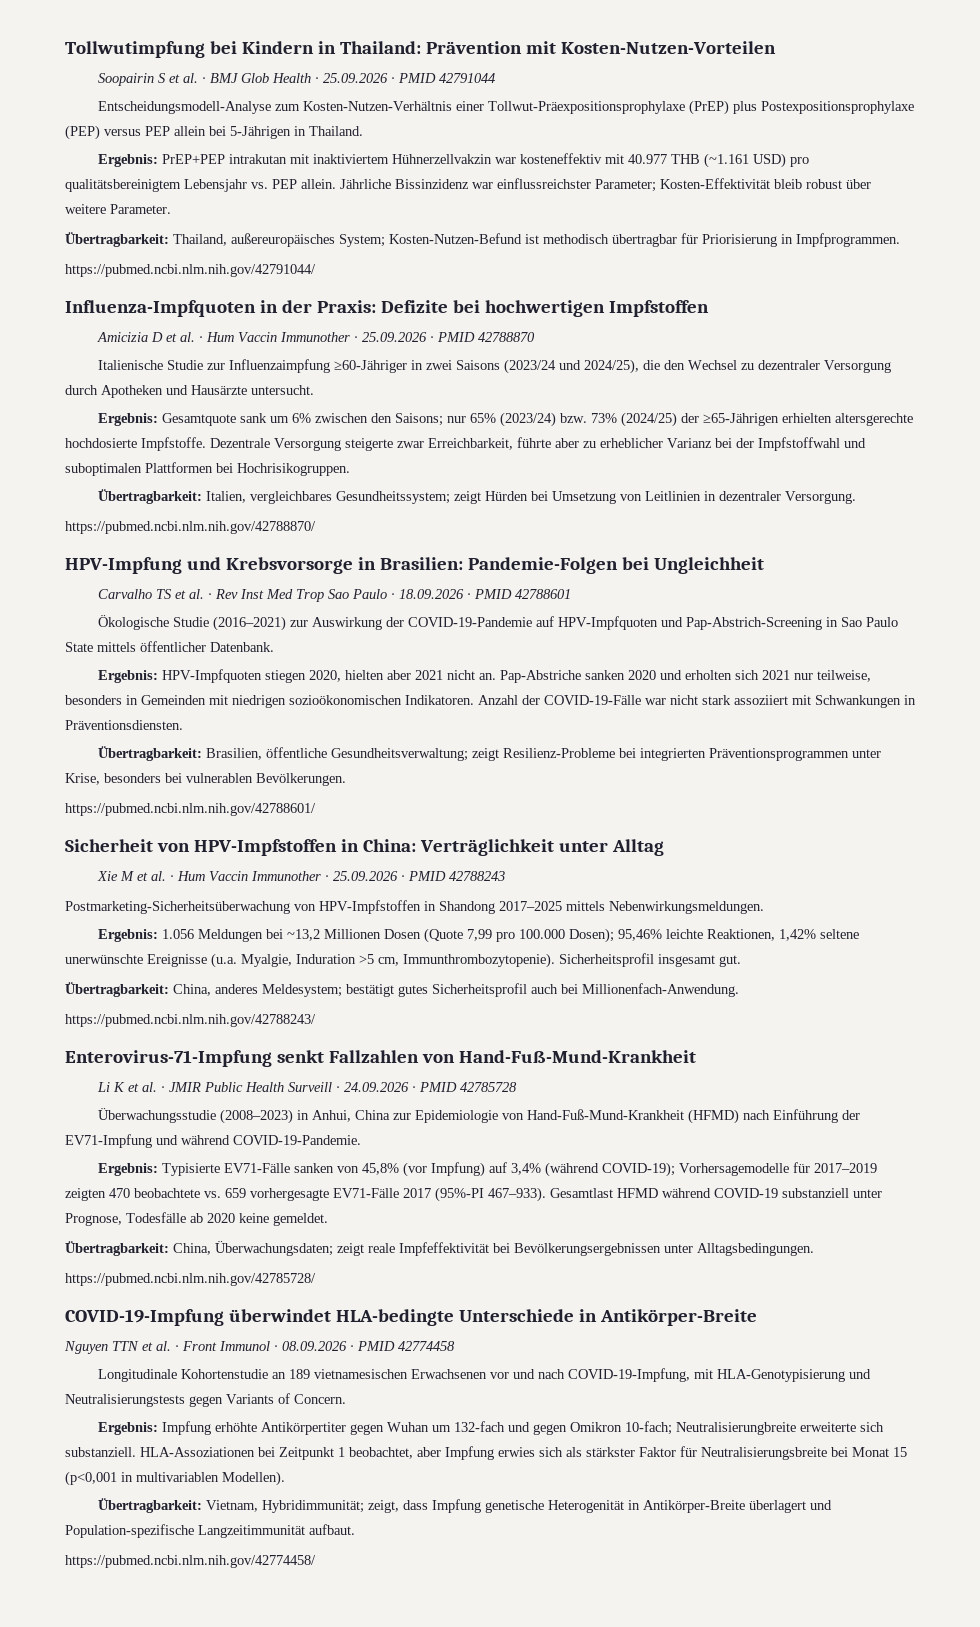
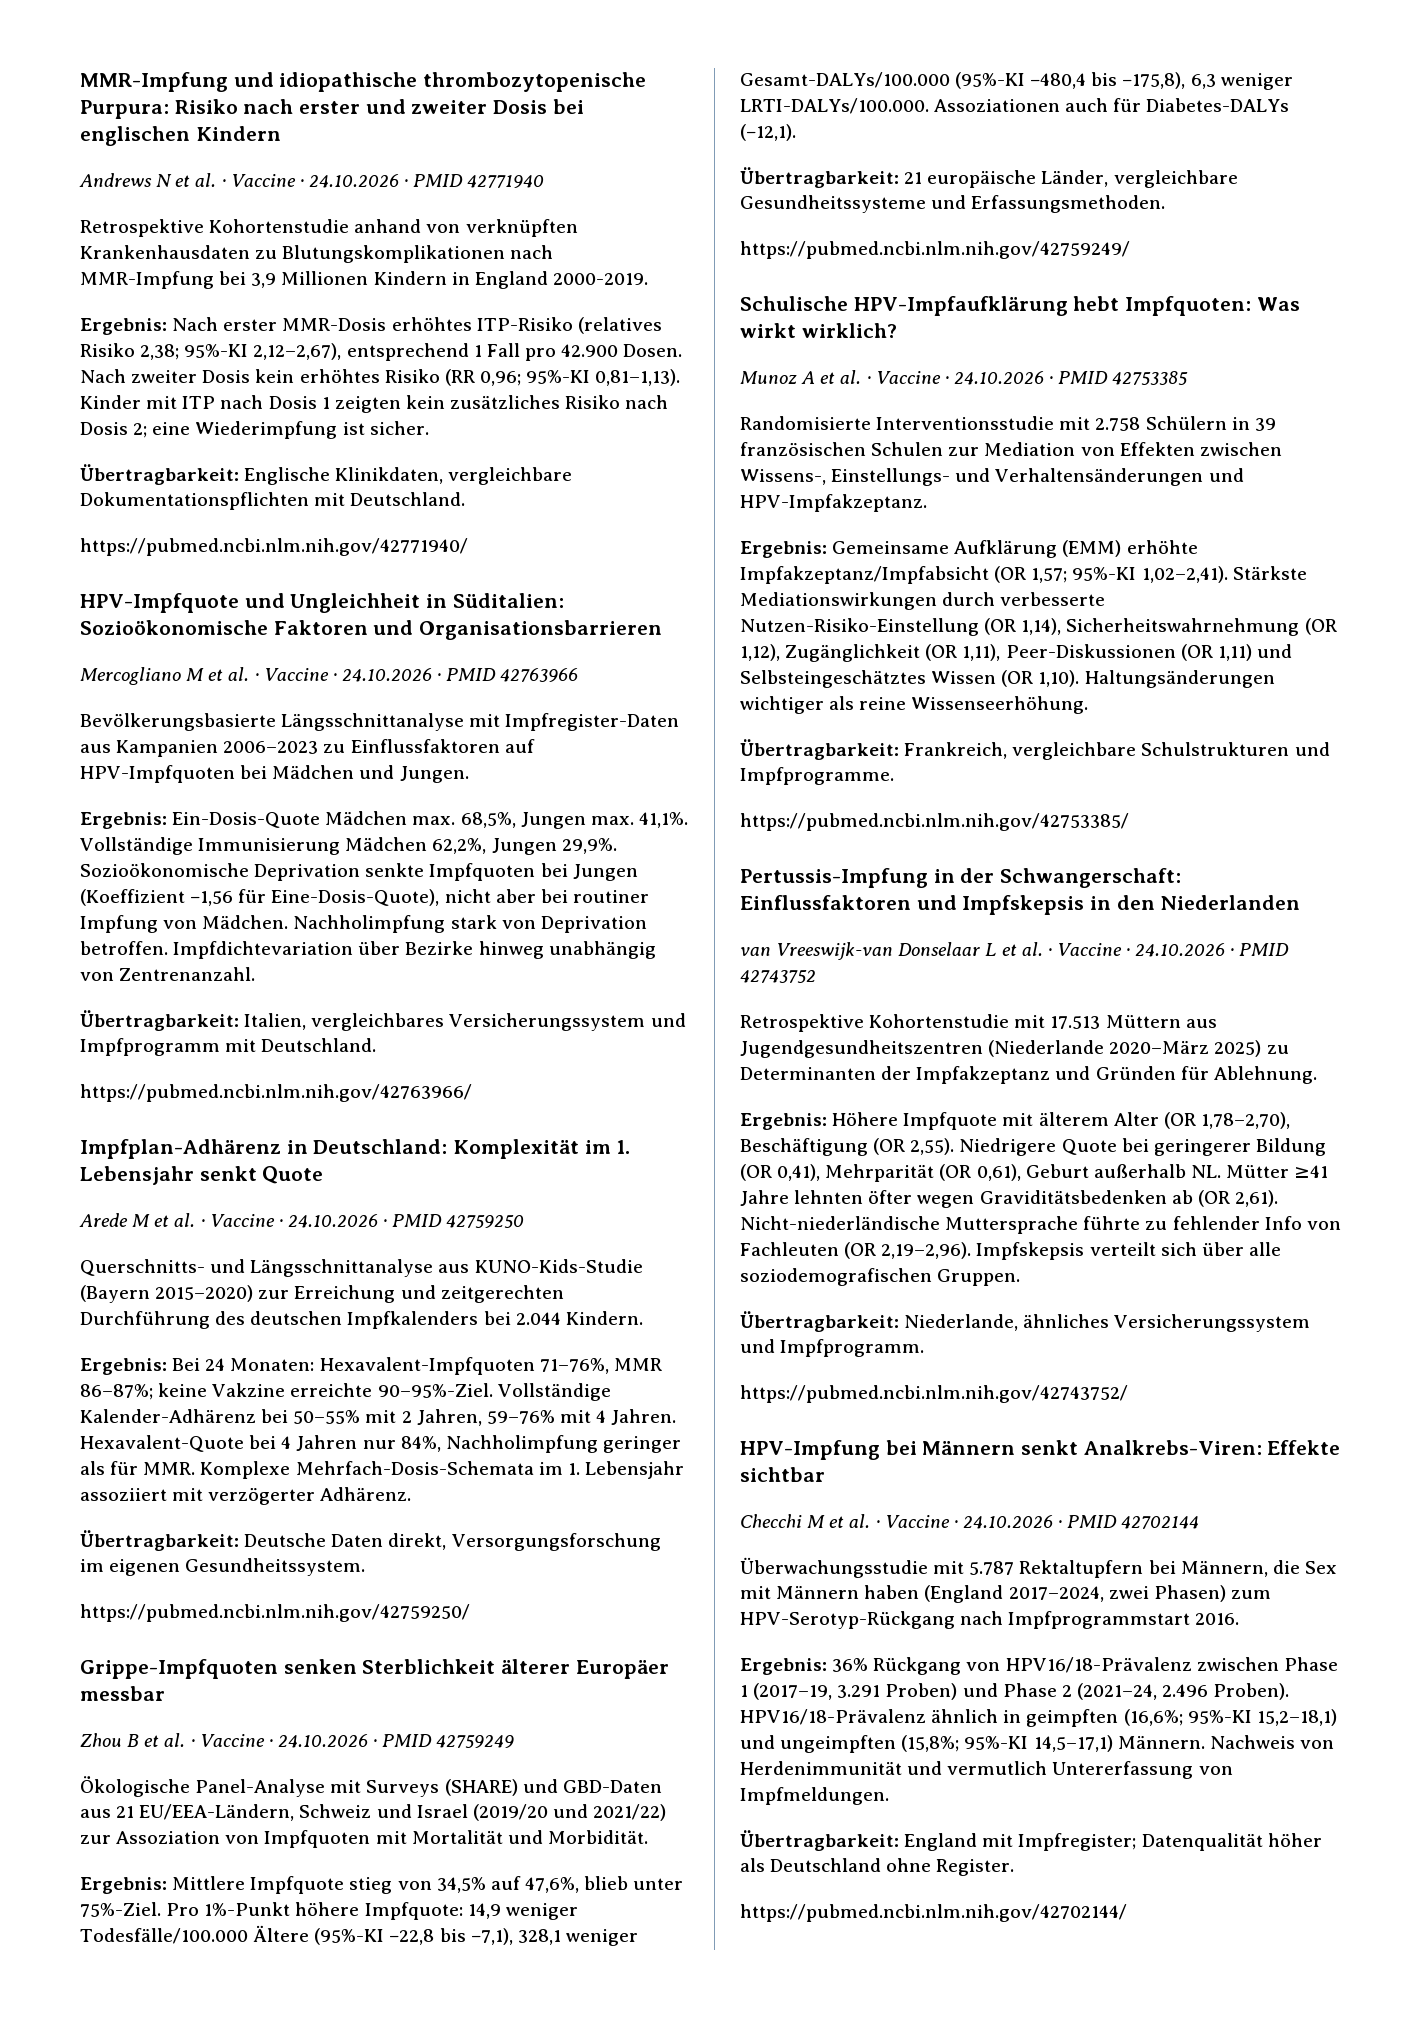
[65,41,776,58] [97,73,495,86] [97,100,914,115] [65,125,363,140] [97,153,809,168] [65,178,871,192] [65,204,171,214] [65,232,900,247] [65,264,316,277] [65,300,709,317] [96,332,535,342] [97,359,891,374] [65,385,314,398] [97,412,913,427] [65,437,866,451] [65,462,350,476] [97,489,856,504] [65,521,316,534] [65,557,764,574] [97,589,571,602] [97,615,898,631] [65,641,274,652] [97,669,871,683] [65,695,916,708] [65,720,183,730] [97,746,881,761] [65,773,346,786] [65,803,316,816] [65,839,664,856] [96,871,505,881] [65,900,764,914] [97,928,859,943] [65,953,741,968] [65,982,739,997] [65,1014,316,1027] [65,1050,696,1067] [96,1082,517,1092] [97,1108,860,1124] [65,1134,361,1148] [97,1162,877,1177] [65,1187,882,1202] [65,1212,328,1226] [65,1241,814,1256] [65,1273,316,1286] [65,1309,757,1326] [64,1341,455,1354] [97,1368,871,1382] [65,1393,346,1407] [97,1421,884,1435] [65,1446,907,1460] [65,1471,285,1486] [97,1498,832,1513] [65,1524,355,1538] [65,1555,316,1568] Tollwutimpfung bei Kindern in Thailand: Prävention mit Kosten-Nutzen-Vorteilen // Soopairin S et al. · BMJ Glob Health · 25.09.2026 · PMID 42791044 // Entscheidungsmodell-Analyse zum Kosten-Nutzen-Verhältnis einer Tollwut-Präexpositionsprophylaxe (PrEP) plus Postexpositionsprophylaxe (PEP) versus PEP allein bei 5-Jährigen in Thailand. // Ergebnis: PrEP+PEP intrakutan mit inaktiviertem Hühnerzellvakzin war kosteneffektiv mit 40.977 THB (~1.161 USD) pro qualitätsbereinigtem Lebensjahr vs. PEP allein. Jährliche Bissinzidenz war einflussreichster Parameter; Kosten-Effektivität bleib robust über weitere Parameter. // Übertragbarkeit: Thailand, außereuropäisches System; Kosten-Nutzen-Befund ist methodisch übertragbar für Priorisierung in Impfprogrammen. // https://pubmed.ncbi.nlm.nih.gov/42791044/ // Influenza-Impfquoten in der Praxis: Defizite bei hochwertigen Impfstoffen // Amicizia D et al. · Hum Vaccin Immunother · 25.09.2026 · PMID 42788870 // Italienische Studie zur Influenzaimpfung ≥60-Jähriger in zwei Saisons (2023/24 und 2024/25), die den Wechsel zu dezentraler Versorgung durch Apotheken und Hausärzte untersucht. // Ergebnis: Gesamtquote sank um 6% zwischen den Saisons; nur 65% (2023/24) bzw. 73% (2024/25) der ≥65-Jährigen erhielten altersgerechte hochdosierte Impfstoffe. Dezentrale Versorgung steigerte zwar Erreichbarkeit, führte aber zu erheblicher Varianz bei der Impfstoffwahl und suboptimalen Plattformen bei Hochrisikogruppen. // Übertragbarkeit: Italien, vergleichbares Gesundheitssystem; zeigt Hürden bei Umsetzung von Leitlinien in dezentraler Versorgung. // https://pubmed.ncbi.nlm.nih.gov/42788870/ // HPV-Impfung und Krebsvorsorge in Brasilien: Pandemie-Folgen bei Ungleichheit // Carvalho TS et al. · Rev Inst Med Trop Sao Paulo · 18.09.2026 · PMID 42788601 // Ökologische Studie (2016–2021) zur Auswirkung der COVID-19-Pandemie auf HPV-Impfquoten und Pap-Abstrich-Screening in Sao Paulo State mittels öffentlicher Datenbank. // Ergebnis: HPV-Impfquoten stiegen 2020, hielten aber 2021 nicht an. Pap-Abstriche sanken 2020 und erholten sich 2021 nur teilweise, besonders in Gemeinden mit niedrigen sozioökonomischen Indikatoren. Anzahl der COVID-19-Fälle war nicht stark assoziiert mit Schwankungen in Präventionsdiensten. // Übertragbarkeit: Brasilien, öffentliche Gesundheitsverwaltung; zeigt Resilienz-Probleme bei integrierten Präventionsprogrammen unter Krise, besonders bei vulnerablen Bevölkerungen. // https://pubmed.ncbi.nlm.nih.gov/42788601/ // Sicherheit von HPV-Impfstoffen in China: Verträglichkeit unter Alltag // Xie M et al. · Hum Vaccin Immunother · 25.09.2026 · PMID 42788243 // Postmarketing-Sicherheitsüberwachung von HPV-Impfstoffen in Shandong 2017–2025 mittels Nebenwirkungsmeldungen. // Ergebnis: 1.056 Meldungen bei ~13,2 Millionen Dosen (Quote 7,99 pro 100.000 Dosen); 95,46% leichte Reaktionen, 1,42% seltene unerwünschte Ereignisse (u.a. Myalgie, Induration >5 cm, Immunthrombozytopenie). Sicherheitsprofil insgesamt gut. // Übertragbarkeit: China, anderes Meldesystem; bestätigt gutes Sicherheitsprofil auch bei Millionenfach-Anwendung. // https://pubmed.ncbi.nlm.nih.gov/42788243/ // Enterovirus-71-Impfung senkt Fallzahlen von Hand-Fuß-Mund-Krankheit // Li K et al. · JMIR Public Health Surveill · 24.09.2026 · PMID 42785728 // Überwachungsstudie (2008–2023) in Anhui, China zur Epidemiologie von Hand-Fuß-Mund-Krankheit (HFMD) nach Einführung der EV71-Impfung und während COVID-19-Pandemie. // Ergebnis: Typisierte EV71-Fälle sanken von 45,8% (vor Impfung) auf 3,4% (während COVID-19); Vorhersagemodelle für 2017–2019 zeigten 470 beobachtete vs. 659 vorhergesagte EV71-Fälle 2017 (95%-PI 467–933). Gesamtlast HFMD während COVID-19 substanziell unter Prognose, Todesfälle ab 2020 keine gemeldet. // Übertragbarkeit: China, Überwachungsdaten; zeigt reale Impfeffektivität bei Bevölkerungsergebnissen unter Alltagsbedingungen. // https://pubmed.ncbi.nlm.nih.gov/42785728/ // COVID-19-Impfung überwindet HLA-bedingte Unterschiede in Antikörper-Breite // Nguyen TTN et al. · Front Immunol · 08.09.2026 · PMID 42774458 // Longitudinale Kohortenstudie an 189 vietnamesischen Erwachsenen vor und nach COVID-19-Impfung, mit HLA-Genotypisierung und Neutralisierungstests gegen Variants of Concern. // Ergebnis: Impfung erhöhte Antikörpertiter gegen Wuhan um 132-fach und gegen Omikron 10-fach; Neutralisierungbreite erweiterte sich substanziell. HLA-Assoziationen bei Zeitpunkt 1 beobachtet, aber Impfung erwies sich als stärkster Faktor für Neutralisierungsbreite bei Monat 15 (p<0,001 in multivariablen Modellen). // Übertragbarkeit: Vietnam, Hybridimmunität; zeigt, dass Impfung genetische Heterogenität in Antikörper-Breite überlagert und Population-spezifische Langzeitimmunität aufbaut. // https://pubmed.ncbi.nlm.nih.gov/42774458/ -> [80,72,647,92] [80,99,584,119] [80,126,281,146] [79,173,545,188] [80,219,578,237] [80,245,554,263] [80,271,648,289] [80,317,662,335] [80,343,683,361] [80,369,681,386] [80,395,669,413] [80,421,429,439] [80,464,573,485] [80,492,466,510] [80,538,468,556] [80,593,564,613] [80,620,662,640] [80,667,579,685] [80,713,680,731] [80,739,535,757] [80,765,469,783] [80,811,688,829] [80,837,617,855] [80,863,638,881] [80,889,649,906] [80,915,647,933] [80,941,656,959] [80,967,256,981] [80,1010,686,1031] [80,1038,377,1056] [80,1084,472,1102] [80,1139,631,1159] [80,1166,324,1185] [79,1213,525,1228] [80,1259,643,1277] [80,1285,564,1303] [80,1311,643,1329] [80,1357,662,1375] [80,1383,611,1401] [80,1409,677,1426] [80,1435,681,1453] [80,1461,684,1479] [80,1487,412,1505] [80,1530,661,1551] [80,1558,366,1576] [80,1604,470,1622] [80,1659,669,1679] [80,1686,165,1701] [80,1733,515,1748] [80,1776,662,1797] [80,1804,667,1821] [80,1830,648,1848] [80,1876,684,1894] [80,1902,578,1920] [80,1925,638,1946] [740,72,1293,90] [740,98,1290,114] [740,124,796,141] [740,167,1238,188] [740,195,1166,213] [740,241,1130,259] [740,296,1300,316] [740,323,897,338] [740,370,1189,385] [740,416,1276,431] [740,442,1282,456] [740,468,1244,486] [740,494,927,512] [740,540,1198,558] [740,566,1307,584] [740,592,1106,610] [740,618,1337,636] [740,644,1292,662] [740,670,1275,688] [740,696,1089,714] [740,739,1330,760] [740,767,894,785] [740,813,1129,831] [740,868,1182,888] [740,895,1301,915] [740,942,1290,960] [740,970,816,983] [740,1014,1217,1032] [740,1040,1289,1058] [740,1066,1317,1084] [740,1112,1290,1130] [740,1138,1326,1156] [740,1164,1329,1182] [740,1190,1278,1208] [740,1216,1341,1234] [740,1242,1281,1260] [740,1268,1021,1286] [740,1311,1311,1332] [740,1339,925,1357] [740,1385,1128,1403] [740,1440,1341,1460] [740,1467,825,1482] [740,1514,1200,1529] [740,1557,1337,1578] [740,1585,1271,1603] [740,1611,1240,1629] [740,1657,1338,1675] [740,1683,1290,1700] [740,1709,1337,1727] [740,1735,1334,1753] [740,1761,1233,1779] [740,1787,889,1805] [740,1830,1322,1851] [740,1858,1015,1876] [740,1904,1127,1922] MMR-Impfung und idiopathische thrombozytopenische Purpura: Risiko nach erster und zweiter Dosis bei englischen Kindern // Andrews N et al. · Vaccine · 24.10.2026 · PMID 42771940 // Retrospektive Kohortenstudie anhand von verknüpften Krankenhausdaten zu Blutungskomplikationen nach MMR-Impfung bei 3,9 Millionen Kindern in England 2000-2019. // Ergebnis: Nach erster MMR-Dosis erhöhtes ITP-Risiko (relatives Risiko 2,38; 95%-KI 2,12–2,67), entsprechend 1 Fall pro 42.900 Dosen. Nach zweiter Dosis kein erhöhtes Risiko (RR 0,96; 95%-KI 0,81–1,13). Kinder mit ITP nach Dosis 1 zeigten kein zusätzliches Risiko nach Dosis 2; eine Wiederimpfung ist sicher. // Übertragbarkeit: Englische Klinikdaten, vergleichbare Dokumentationspflichten mit Deutschland. // https://pubmed.ncbi.nlm.nih.gov/42771940/ // HPV-Impfquote und Ungleichheit in Süditalien: Sozioökonomische Faktoren und Organisationsbarrieren // Mercogliano M et al. · Vaccine · 24.10.2026 · PMID 42763966 // Bevölkerungsbasierte Längsschnittanalyse mit Impfregister-Daten aus Kampanien 2006–2023 zu Einflussfaktoren auf HPV-Impfquoten bei Mädchen und Jungen. // Ergebnis: Ein-Dosis-Quote Mädchen max. 68,5%, Jungen max. 41,1%. Vollständige Immunisierung Mädchen 62,2%, Jungen 29,9%. Sozioökonomische Deprivation senkte Impfquoten bei Jungen (Koeffizient −1,56 für Eine-Dosis-Quote), nicht aber bei routiner Impfung von Mädchen. Nachholimpfung stark von Deprivation betroffen. Impfdichtevariation über Bezirke hinweg unabhängig von Zentrenanzahl. // Übertragbarkeit: Italien, vergleichbares Versicherungssystem und Impfprogramm mit Deutschland. // https://pubmed.ncbi.nlm.nih.gov/42763966/ // Impfplan-Adhärenz in Deutschland: Komplexität im 1. Lebensjahr senkt Quote // Arede M et al. · Vaccine · 24.10.2026 · PMID 42759250 // Querschnitts- und Längsschnittanalyse aus KUNO-Kids-Studie (Bayern 2015–2020) zur Erreichung und zeitgerechten Durchführung des deutschen Impfkalenders bei 2.044 Kindern. // Ergebnis: Bei 24 Monaten: Hexavalent-Impfquoten 71–76%, MMR 86–87%; keine Vakzine erreichte 90–95%-Ziel. Vollständige Kalender-Adhärenz bei 50–55% mit 2 Jahren, 59–76% mit 4 Jahren. Hexavalent-Quote bei 4 Jahren nur 84%, Nachholimpfung geringer als für MMR. Komplexe Mehrfach-Dosis-Schemata im 1. Lebensjahr assoziiert mit verzögerter Adhärenz. // Übertragbarkeit: Deutsche Daten direkt, Versorgungsforschung im eigenen Gesundheitssystem. // https://pubmed.ncbi.nlm.nih.gov/42759250/ // Grippe-Impfquoten senken Sterblichkeit älterer Europäer messbar // Zhou B et al. · Vaccine · 24.10.2026 · PMID 42759249 // Ökologische Panel-Analyse mit Surveys (SHARE) und GBD-Daten aus 21 EU/EEA-Ländern, Schweiz und Israel (2019/20 und 2021/22) zur Assoziation von Impfquoten mit Mortalität und Morbidität. // Ergebnis: Mittlere Impfquote stieg von 34,5% auf 47,6%, blieb unter 75%-Ziel. Pro 1%-Punkt höhere Impfquote: 14,9 weniger Todesfälle/100.000 Ältere (95%-KI −22,8 bis −7,1), 328,1 weniger Gesamt-DALYs/100.000 (95%-KI −480,4 bis −175,8), 6,3 weniger LRTI-DALYs/100.000. Assoziationen auch für Diabetes-DALYs (−12,1). // Übertragbarkeit: 21 europäische Länder, vergleichbare Gesundheitssysteme und Erfassungsmethoden. // https://pubmed.ncbi.nlm.nih.gov/42759249/ // Schulische HPV-Impfaufklärung hebt Impfquoten: Was wirkt wirklich? // Munoz A et al. · Vaccine · 24.10.2026 · PMID 42753385 // Randomisierte Interventionsstudie mit 2.758 Schülern in 39 französischen Schulen zur Mediation von Effekten zwischen Wissens-, Einstellungs- und Verhaltensänderungen und HPV-Impfakzeptanz. // Ergebnis: Gemeinsame Aufklärung (EMM) erhöhte Impfakzeptanz/Impfabsicht (OR 1,57; 95%-KI 1,02–2,41). Stärkste Mediationswirkungen durch verbesserte Nutzen-Risiko-Einstellung (OR 1,14), Sicherheitswahrnehmung (OR 1,12), Zugänglichkeit (OR 1,11), Peer-Diskussionen (OR 1,11) und Selbsteingeschätztes Wissen (OR 1,10). Haltungsänderungen wichtiger als reine Wissenseerhöhung. // Übertragbarkeit: Frankreich, vergleichbare Schulstrukturen und Impfprogramme. // https://pubmed.ncbi.nlm.nih.gov/42753385/ // Pertussis-Impfung in der Schwangerschaft: Einflussfaktoren und Impfskepsis in den Niederlanden // van Vreeswijk-van Donselaar L et al. · Vaccine · 24.10.2026 · PMID 42743752 // Retrospektive Kohortenstudie mit 17.513 Müttern aus Jugendgesundheitszentren (Niederlande 2020–März 2025) zu Determinanten der Impfakzeptanz und Gründen für Ablehnung. // Ergebnis: Höhere Impfquote mit älterem Alter (OR 1,78–2,70), Beschäftigung (OR 2,55). Niedrigere Quote bei geringerer Bildung (OR 0,41), Mehrparität (OR 0,61), Geburt außerhalb NL. Mütter ≥41 Jahre lehnten öfter wegen Graviditätsbedenken ab (OR 2,61). Nicht-niederländische Muttersprache führte zu fehlender Info von Fachleuten (OR 2,19–2,96). Impfskepsis verteilt sich über alle soziodemografischen Gruppen. // Übertragbarkeit: Niederlande, ähnliches Versicherungssystem und Impfprogramm. // https://pubmed.ncbi.nlm.nih.gov/42743752/ // HPV-Impfung bei Männern senkt Analkrebs-Viren: Effekte sichtbar // Checchi M et al. · Vaccine · 24.10.2026 · PMID 42702144 // Überwachungsstudie mit 5.787 Rektaltupfern bei Männern, die Sex mit Männern haben (England 2017–2024, zwei Phasen) zum HPV-Serotyp-Rückgang nach Impfprogrammstart 2016. // Ergebnis: 36% Rückgang von HPV16/18-Prävalenz zwischen Phase 1 (2017–19, 3.291 Proben) und Phase 2 (2021–24, 2.496 Proben). HPV16/18-Prävalenz ähnlich in geimpften (16,6%; 95%-KI 15,2–18,1) und ungeimpften (15,8%; 95%-KI 14,5–17,1) Männern. Nachweis von Herdenimmunität und vermutlich Untererfassung von Impfmeldungen. // Übertragbarkeit: England mit Impfregister; Datenqualität höher als Deutschland ohne Register. // https://pubmed.ncbi.nlm.nih.gov/42702144/

